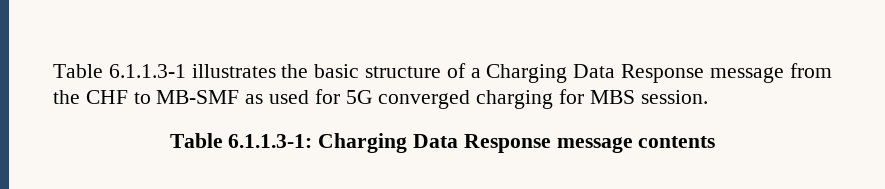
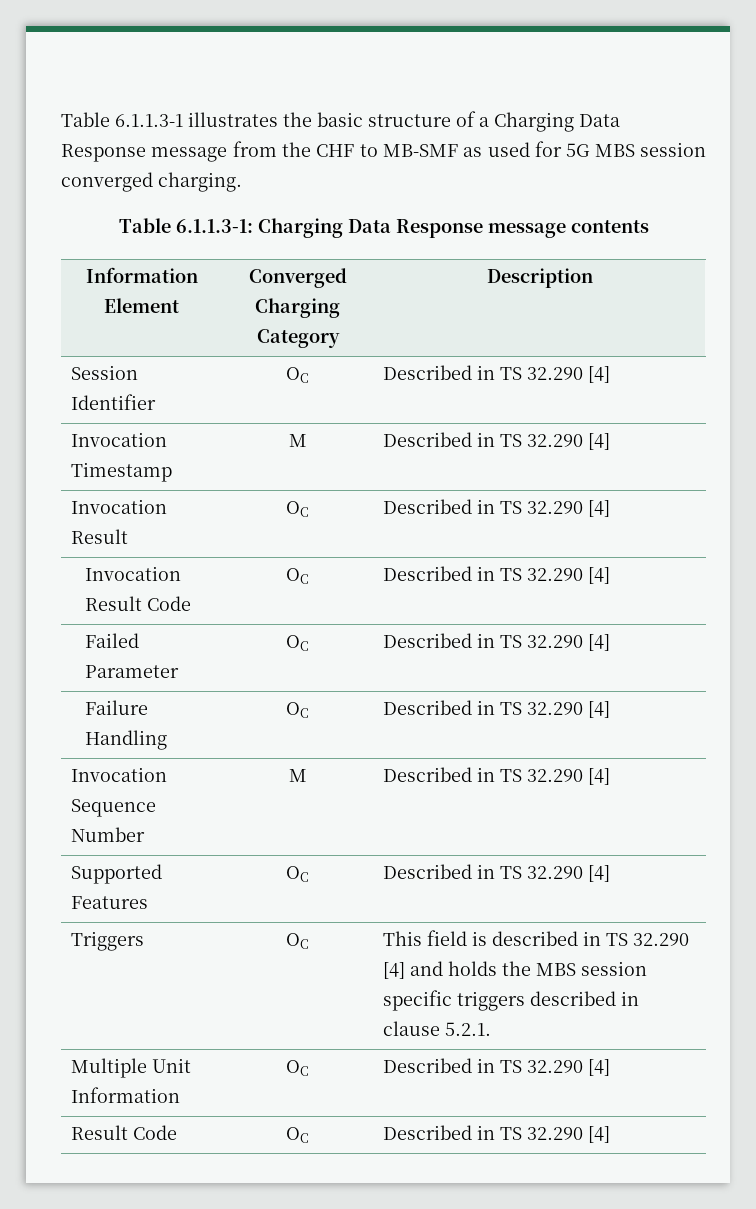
[378,89,708,109] converged charging for MBS session. -> [594,142,706,157] [61,172,242,192] MBS session converged charging.
(716, 142) none -> [85,267,198,283] [104,298,179,313] [248,268,347,288] [255,298,340,318] [256,329,340,348] [486,268,593,288] [70,365,138,380] [70,394,156,410] [286,367,309,383] [382,365,610,383] [70,432,167,447] [70,462,172,482] [288,434,307,447] [382,432,610,450] [70,499,167,514] [70,529,128,544] [286,501,309,517] [382,499,610,517] [85,566,182,581] [85,596,192,611] [286,568,309,584] [382,566,610,584] [85,633,140,648] [85,665,180,678] [286,635,309,651] [382,633,610,651] [85,700,149,715] [85,730,168,750] [286,702,309,718] [382,700,610,718] [70,767,167,782] [70,799,156,817] [70,827,145,842] [288,769,307,782] [382,767,610,785] [70,864,162,884] [70,896,148,909] [286,866,309,882] [382,864,610,882] [70,931,144,951] [286,933,309,949] [382,930,689,946] [382,961,647,979] [382,990,639,1011] [382,1021,491,1036] [70,1058,191,1078] [70,1087,180,1103] [286,1060,309,1076] [382,1058,610,1076] [70,1125,177,1140] [286,1127,309,1143] [382,1125,610,1143] // Information Element | Converged Charging Category | Description // Session Identifier | OC | Described in TS 32.290 [4] // Invocation Timestamp | M | Described in TS 32.290 [4] // Invocation Result | OC | Described in TS 32.290 [4] // Invocation Result Code | OC | Described in TS 32.290 [4] // Failed Parameter | OC | Described in TS 32.290 [4] // Failure Handling | OC | Described in TS 32.290 [4] // Invocation Sequence Number | M | Described in TS 32.290 [4] // Supported Features | OC | Described in TS 32.290 [4] // Triggers | OC | This field is described in TS 32.290 [4] and holds the MBS session specific triggers described in clause 5.2.1. // Multiple Unit Information | OC | Described in TS 32.290 [4] // Result Code | OC | Described in TS 32.290 [4]

